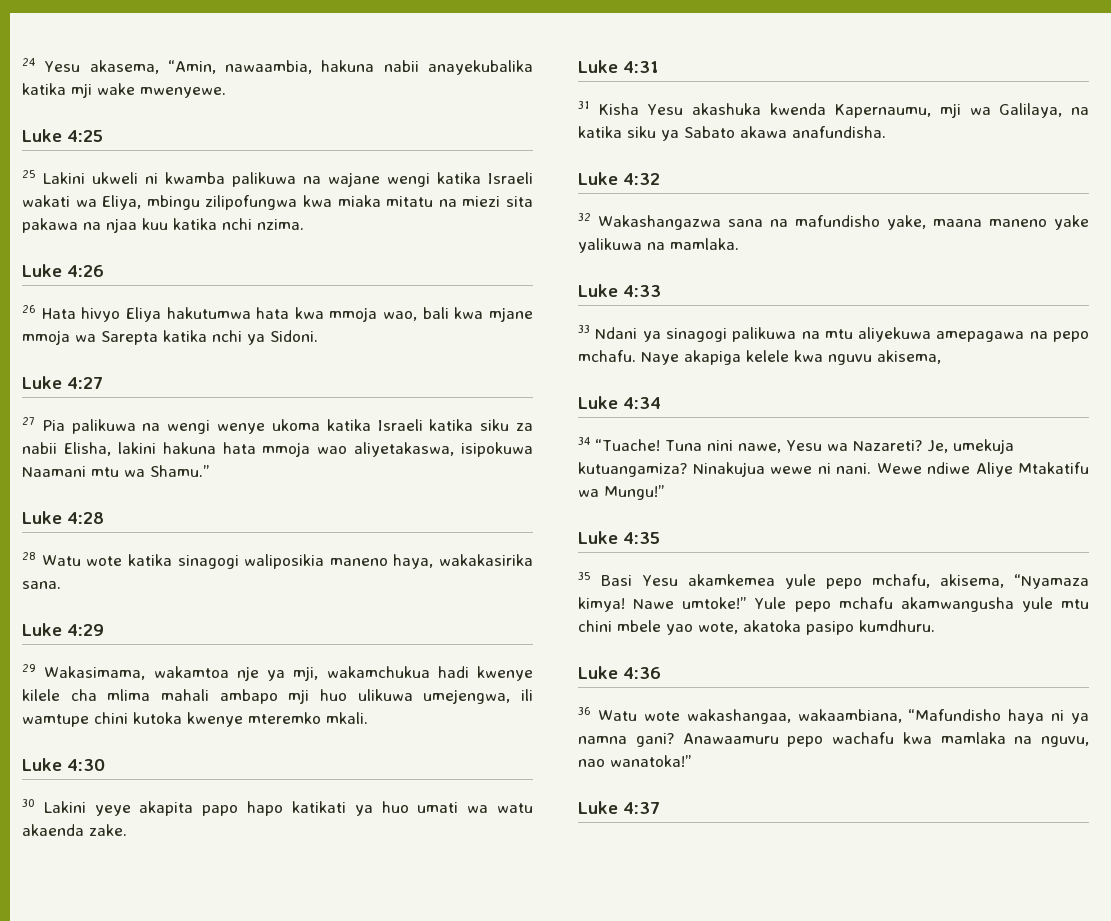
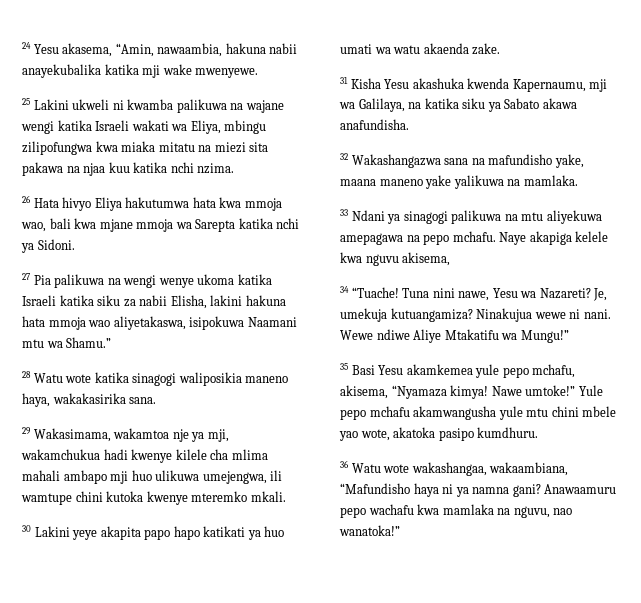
[22,129,103,142] // Luke 4:25 -> (259, 73) none
[22,264,104,277] // Luke 4:26 -> (235, 168) none
[22,376,103,389] // Luke 4:27 -> (75, 244) none
[22,511,104,524] // Luke 4:28 -> (112, 342) none
[22,623,104,636] // Luke 4:29 -> (157, 400) none
[22,758,105,771] // Luke 4:30 -> (286, 496) none
[578,60,659,73] // Luke 4:31 -> (501, 49) none
[578,172,660,185] // Luke 4:32 -> (409, 124) none
[578,284,661,297] // Luke 4:33 -> (578, 180) none
[578,396,661,409] // Luke 4:34 -> (451, 259) none
[578,531,660,544] // Luke 4:35 -> (569, 336) none
[578,666,661,679] // Luke 4:36 -> (539, 432) none
[578,801,660,814] // Luke 4:37 -> (400, 530) none

